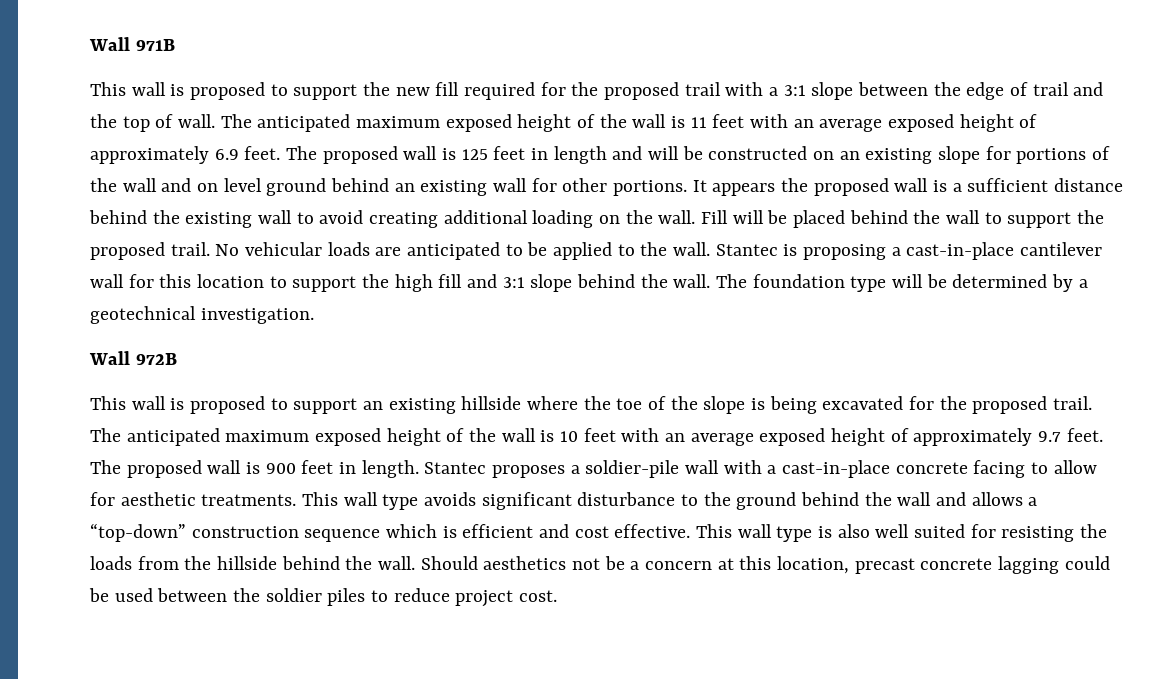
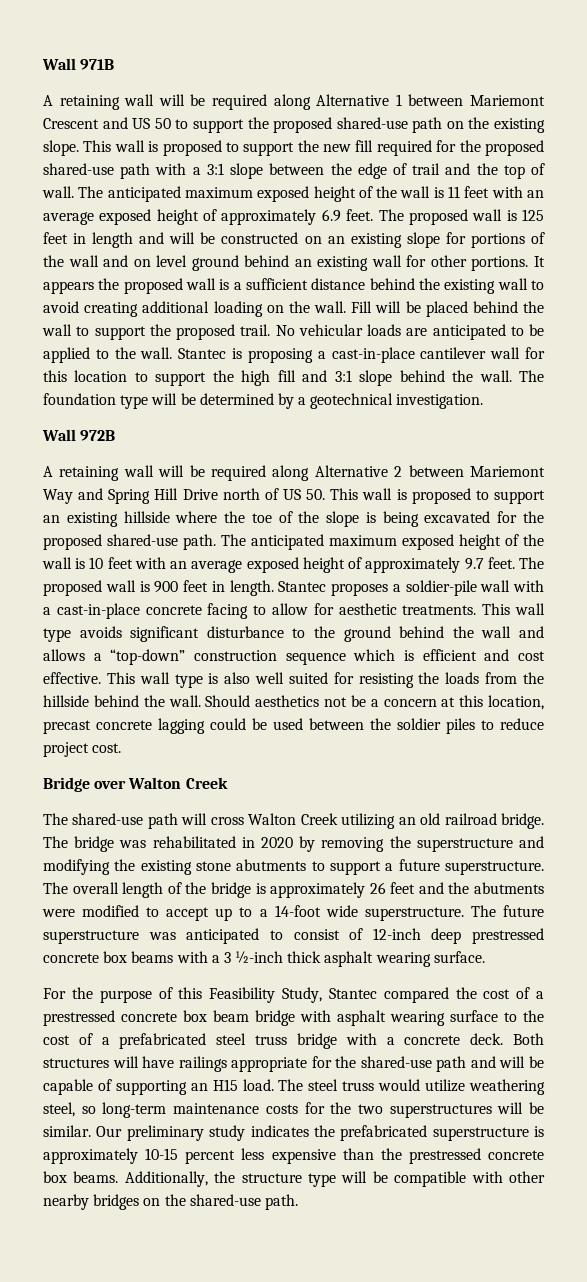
(175, 45) none -> [43,94,545,110] [43,117,545,133] [43,140,79,156] A retaining wall will be required along Alternative 1 between Mariemont Crescent and US 50 to support the proposed shared-use path on the existing slope.
[684,82,721,96] trail -> [43,163,151,179] shared-use path
(177, 359) none -> [43,465,545,481] [43,488,326,504] A retaining wall will be required along Alternative 2 between Mariemont Way and Spring Hill Drive north of US 50.
[1053,396,1093,410] trail. -> [107,534,216,550] shared-use path.
(558, 596) none -> [43,777,228,792] [43,813,544,829] [43,836,544,852] [43,859,544,875] [43,882,544,898] [42,905,544,921] [43,928,544,944] [43,951,485,967] [43,987,544,1003] [43,1010,544,1026] [43,1033,544,1049] [43,1056,544,1072] [43,1079,546,1095] [43,1102,544,1118] [43,1125,544,1141] [43,1148,544,1164] [43,1171,545,1187] [43,1194,298,1210] // Bridge over Walton Creek // The shared-use path will cross Walton Creek utilizing an old railroad bridge. The bridge was rehabilitated in 2020 by removing the superstructure and modifying the existing stone abutments to support a future superstructure. The overall length of the bridge is approximately 26 feet and the abutments were modified to accept up to a 14-foot wide superstructure. The future superstructure was anticipated to consist of 12-inch deep prestressed concrete box beams with a 3 ½-inch thick asphalt wearing surface. // For the purpose of this Feasibility Study, Stantec compared the cost of a prestressed concrete box beam bridge with asphalt wearing surface to the cost of a prefabricated steel truss bridge with a concrete deck. Both structures will have railings appropriate for the shared-use path and will be capable of supporting an H15 load. The steel truss would utilize weathering steel, so long-term maintenance costs for the two superstructures will be similar. Our preliminary study indicates the prefabricated superstructure is approximately 10-15 percent less expensive than the prestressed concrete box beams. Additionally, the structure type will be compatible with other nearby bridges on the shared-use path.

